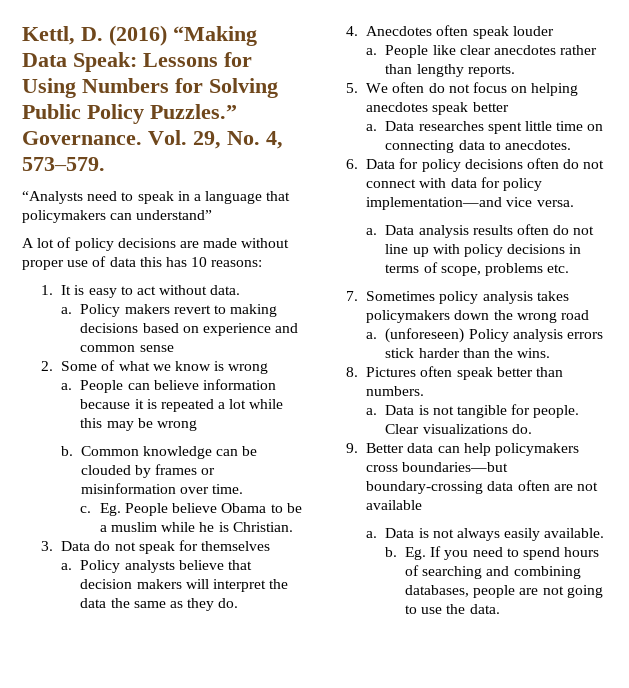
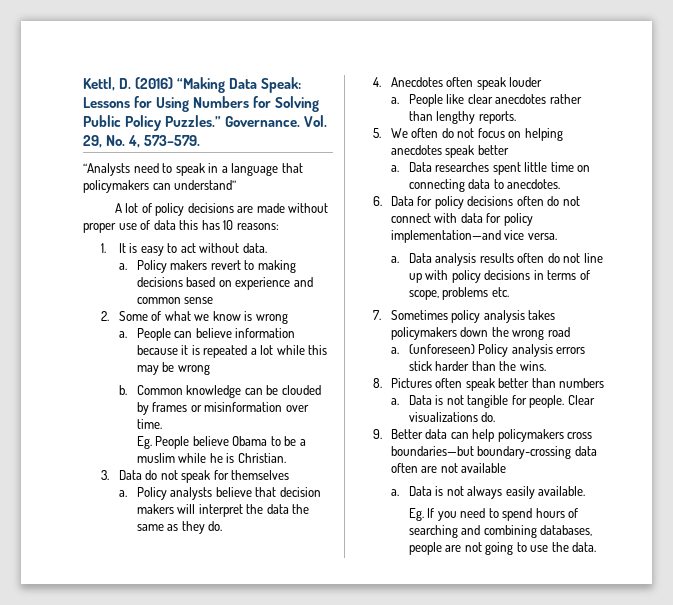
[80,506,92,513] c. -> (162, 424) none
[366,386,425,396] numbers. -> [559,378,605,388] numbers
[385,547,398,557] b. -> (586, 491) none

